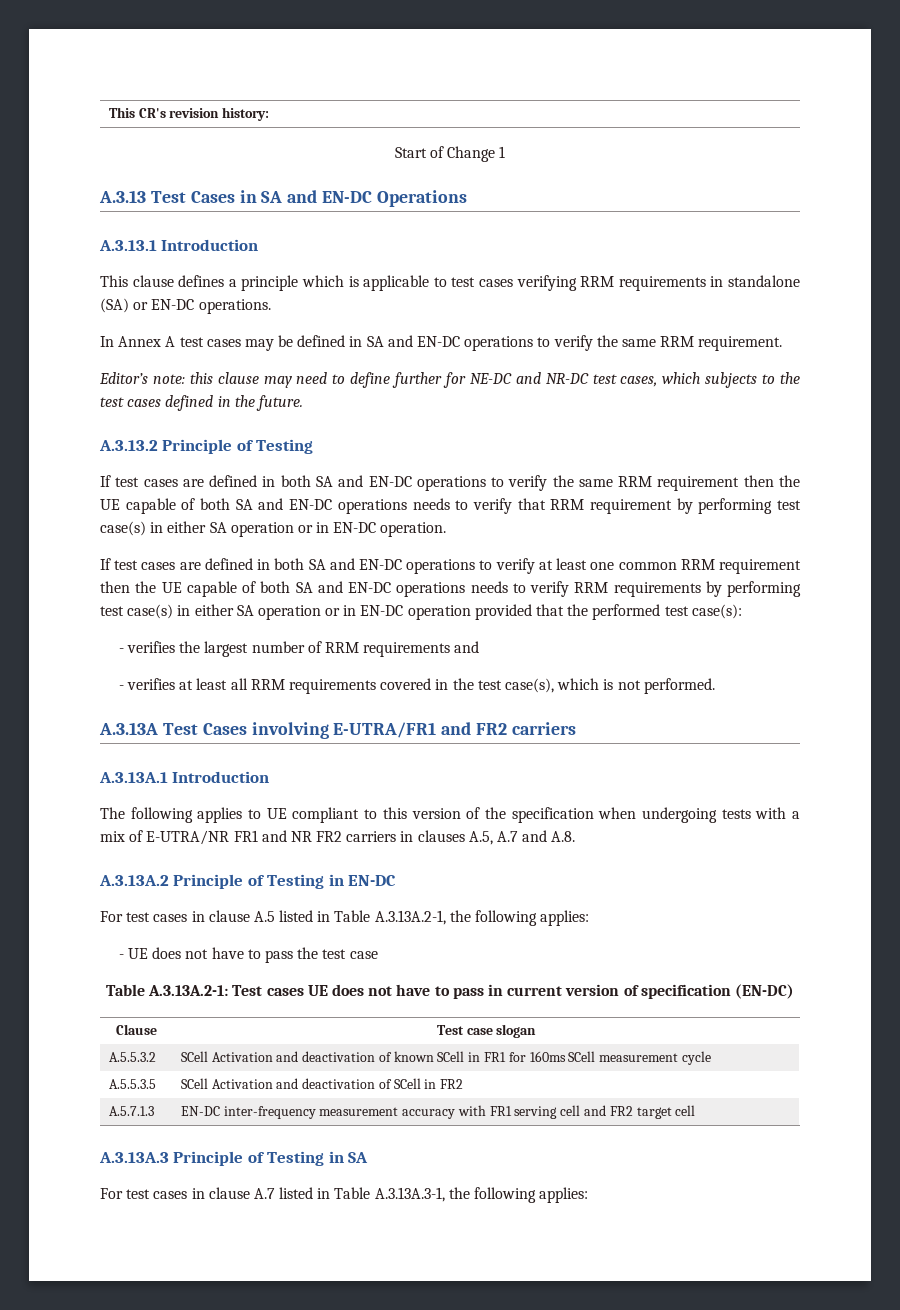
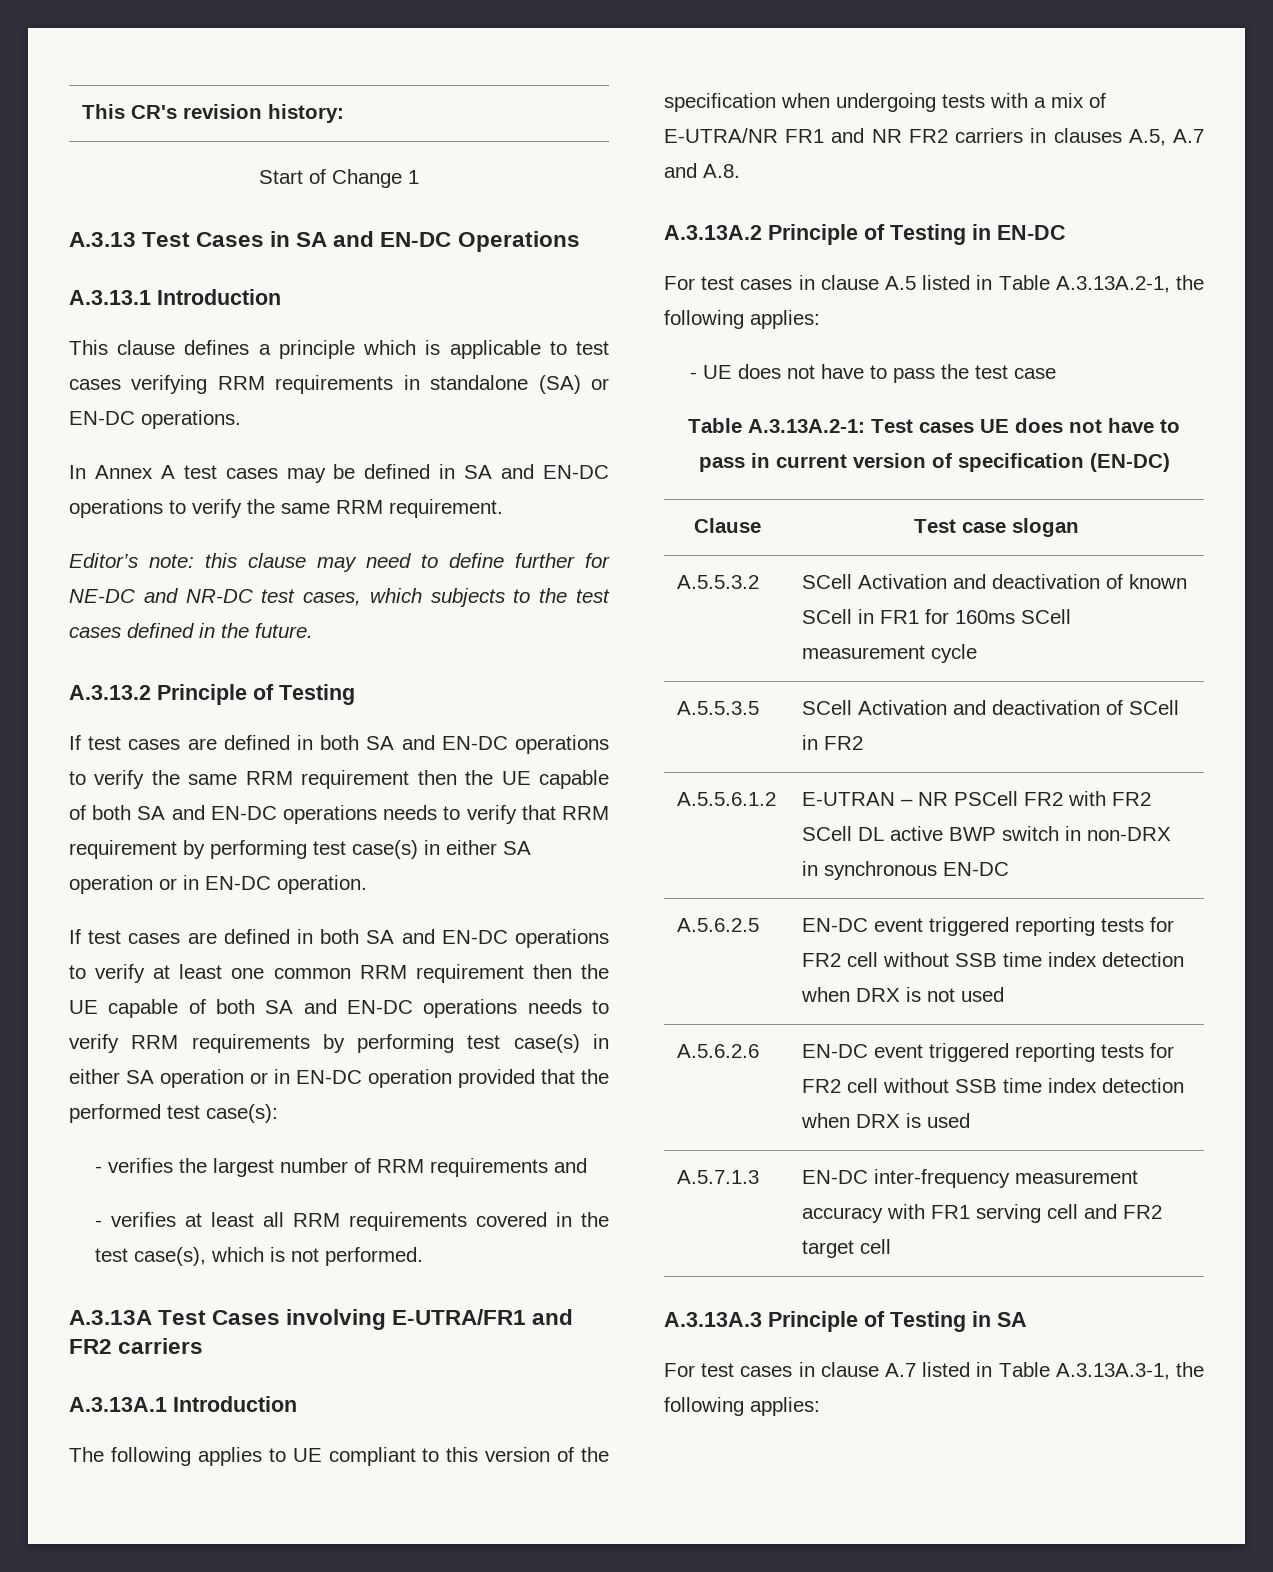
(464, 1084) none -> [676,792,776,806] [801,791,1151,806] [801,826,1171,841] [801,861,1009,880] [676,918,759,932] [801,917,1174,936] [801,952,1184,967] [800,987,1004,1002] [676,1044,759,1058] [801,1043,1174,1062] [801,1078,1184,1093] [800,1113,970,1128] // A.5.5.6.1.2 | E-UTRAN – NR PSCell FR2 with FR2 SCell DL active BWP switch in non-DRX in synchronous EN-DC // A.5.6.2.5 | EN-DC event triggered reporting tests for FR2 cell without SSB time index detection when DRX is not used // A.5.6.2.6 | EN-DC event triggered reporting tests for FR2 cell without SSB time index detection when DRX is used

